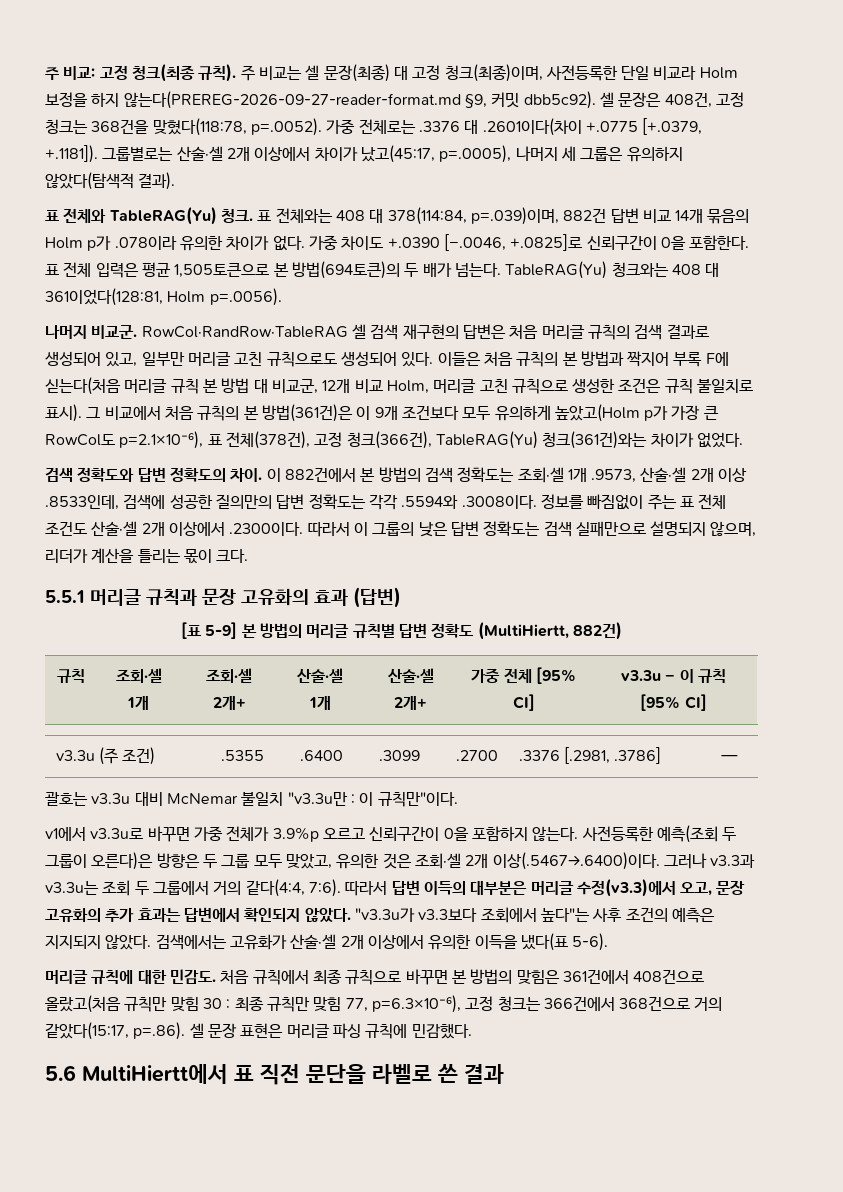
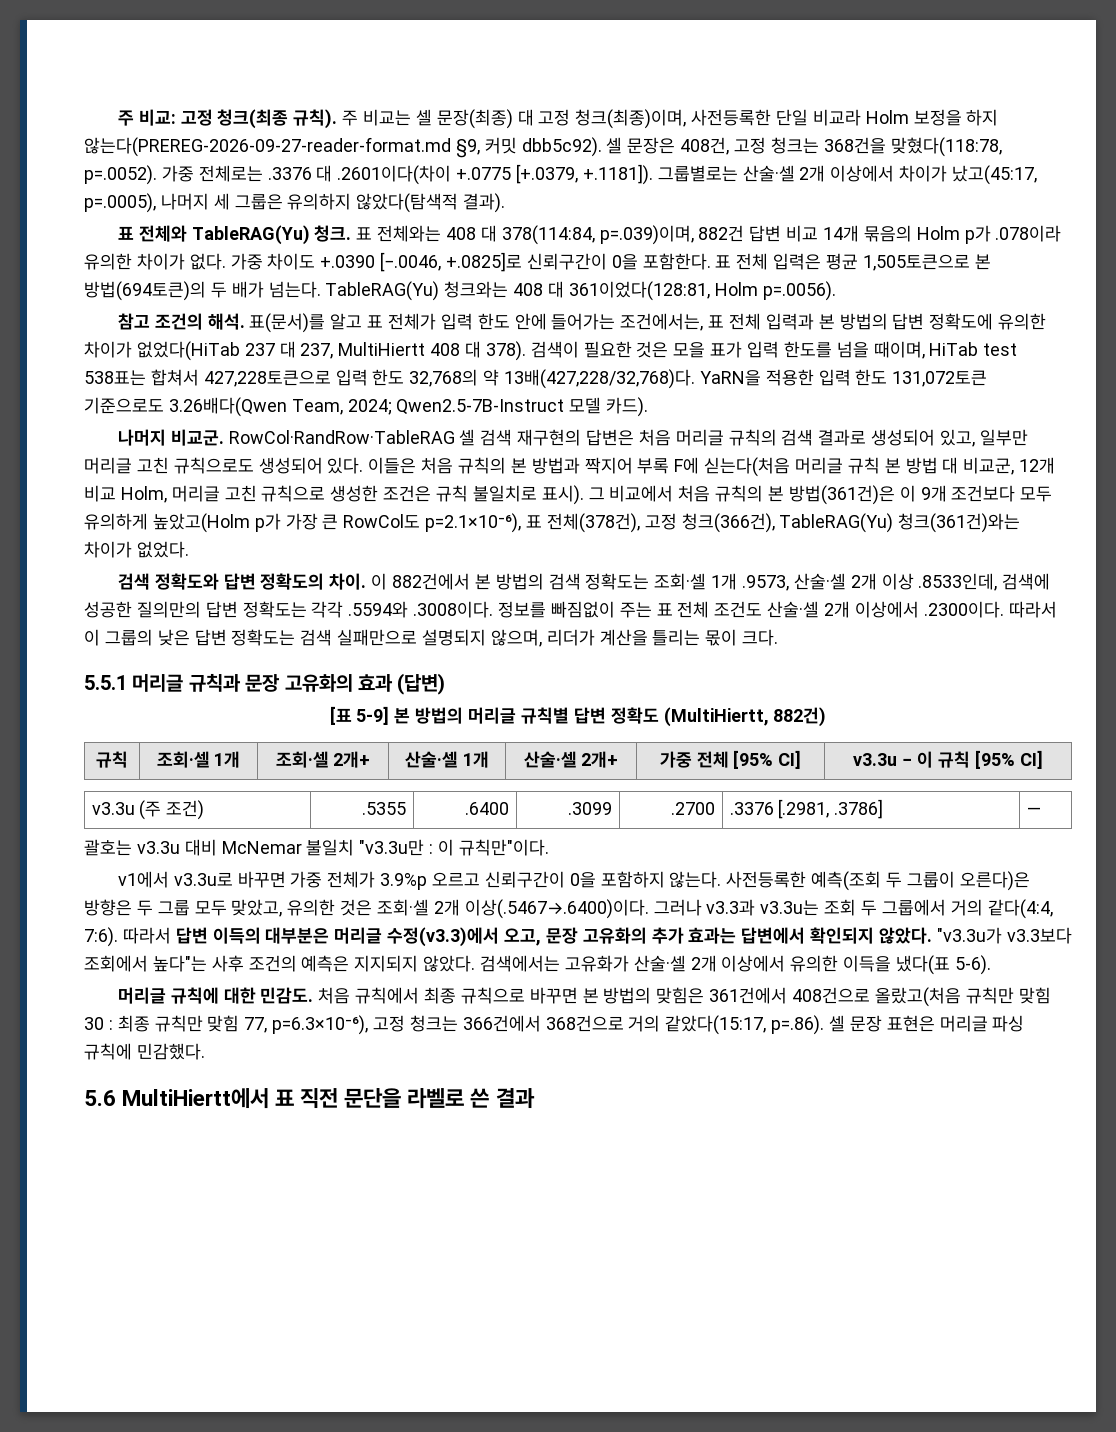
(282, 297) none -> [117,313,1047,333] [84,341,1018,361] [84,369,988,389] [84,397,649,417] // 참고 조건의 해석. 표(문서)를 알고 표 전체가 입력 한도 안에 들어가는 조건에서는, 표 전체 입력과 본 방법의 답변 정확도에 유의한 차이가 없었다(HiTab 237 대 237, MultiHiertt 408 대 378). 검색이 필요한 것은 모을 표가 입력 한도를 넘을 때이며, HiTab test 538표는 합쳐서 427,228토큰으로 입력 한도 32,768의 약 13배(427,228/32,768)다. YaRN을 적용한 입력 한도 131,072토큰 기준으로도 3.26배다(Qwen Team, 2024; Qwen2.5-7B-Instruct 모델 카드).

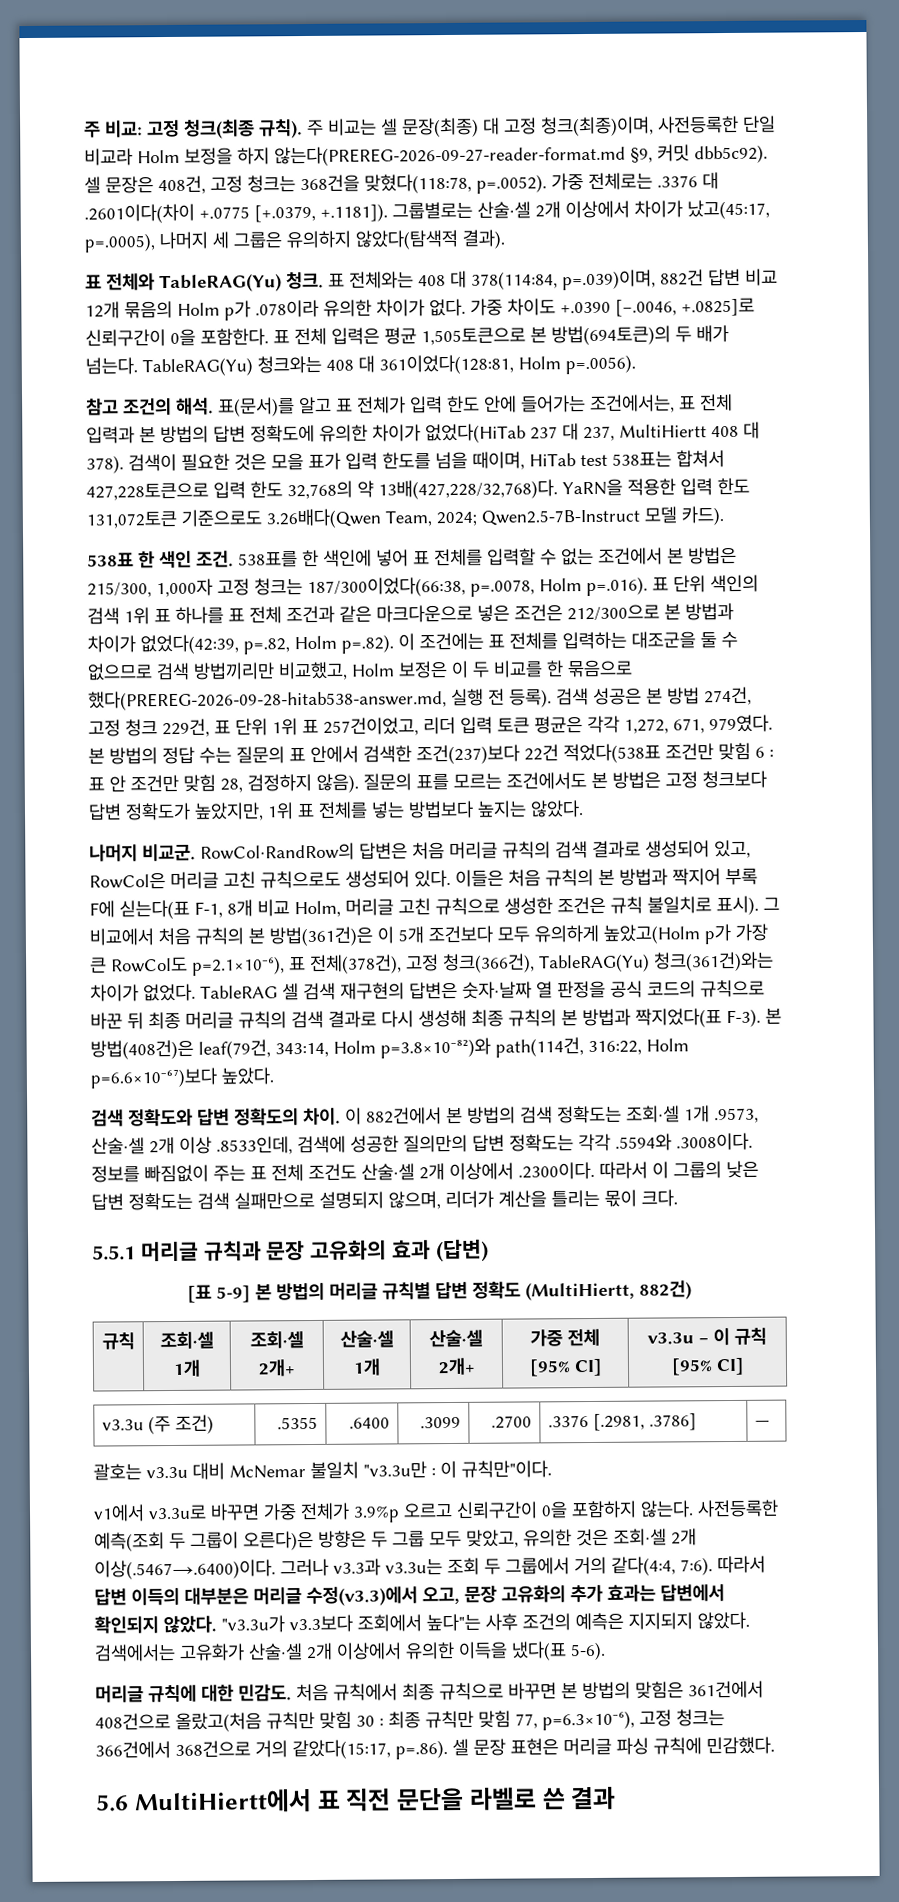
[822,225,859,242] 14개 -> [85,301,120,319] 12개
[117,429,582,446] 나머지 비교군. RowCol·RandRow·TableRAG 셀 검색 재구현의 -> [87,546,737,569] [87,574,759,598] [87,602,734,625] [87,630,738,655] [87,659,633,681] [88,686,752,711] [88,714,773,738] [88,742,774,765] [88,770,767,793] [88,800,584,821] [89,842,355,862] 538표 한 색인 조건. 538표를 한 색인에 넣어 표 전체를 입력할 수 없는 조건에서 본 방법은 215/300, 1,000자 고정 청크는 187/300이었다(66:38, p=.0078, Holm p=.016). 표 단위 색인의 검색 1위 표 하나를 표 전체 조건과 같은 마크다운으로 넣은 조건은 212/300으로 본 방법과 차이가 없었다(42:39, p=.82, Holm p=.82). 이 조건에는 표 전체를 입력하는 대조군을 둘 수 없으므로 검색 방법끼리만 비교했고, Holm 보정은 이 두 비교를 한 묶음으로 했다(PREREG-2026-09-28-hitab538-answer.md, 실행 전 등록). 검색 성공은 본 방법 274건, 고정 청크 229건, 표 단위 1위 표 257건이었고, 리더 입력 토큰 평균은 각각 1,272, 671, 979였다. 본 방법의 정답 수는 질문의 표 안에서 검색한 조건(237)보다 22건 적었다(538표 조건만 맞힘 6 : 표 안 조건만 맞힘 28, 검정하지 않음). 질문의 표를 모르는 조건에서도 본 방법은 고정 청크보다 답변 정확도가 높았지만, 1위 표 전체를 넣는 방법보다 높지는 않았다. // 나머지 비교군. RowCol·RandRow의
[979,429,1028,446] 일부만 -> [89,872,166,890] RowCol은
[704,457,1056,477] 싣는다(처음 머리글 규칙 본 방법 대 비교군, 12개 -> [119,899,253,920] 싣는다(표 F-1, 8개
[920,485,947,502] 9개 -> [398,926,424,944] 5개
(189, 549) none -> [200,979,765,1001] [90,1008,782,1030] [90,1037,689,1060] [90,1067,274,1089] TableRAG 셀 검색 재구현의 답변은 숫자·날짜 열 판정을 공식 코드의 규칙으로 바꾼 뒤 최종 머리글 규칙의 검색 결과로 다시 생성해 최종 규칙의 본 방법과 짝지었다(표 F-3). 본 방법(408건)은 leaf(79건, 343:14, Holm p=3.8×10⁻⁸²)와 path(114건, 316:22, Holm p=6.6×10⁻⁶⁷)보다 높았다.

